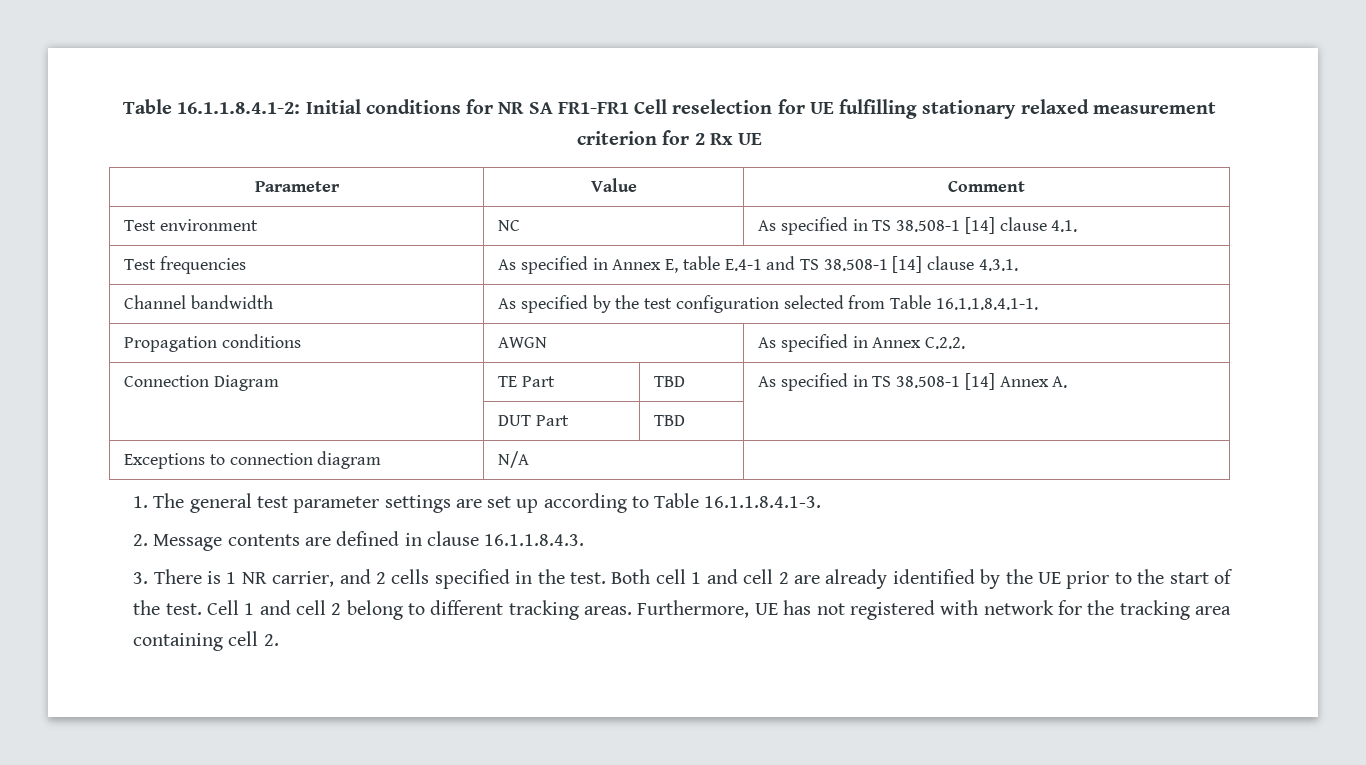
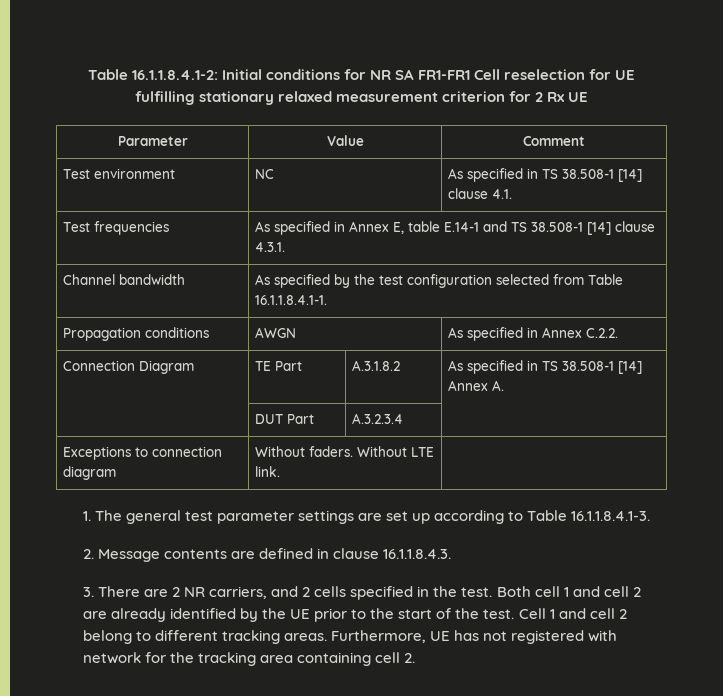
[724,259,762,271] E.4-1 -> [444,222,480,232] E.14-1
[654,376,686,387] TBD -> [352,360,401,371] A.3.1.8.2
[654,415,686,426] TBD -> [352,413,404,424] A.3.2.3.4
[498,451,530,468] N/A -> [255,446,435,457] [255,466,281,477] Without faders. Without LTE link.
[206,571,335,587] is 1 NR carrier, -> [143,586,268,599] are 2 NR carriers,

